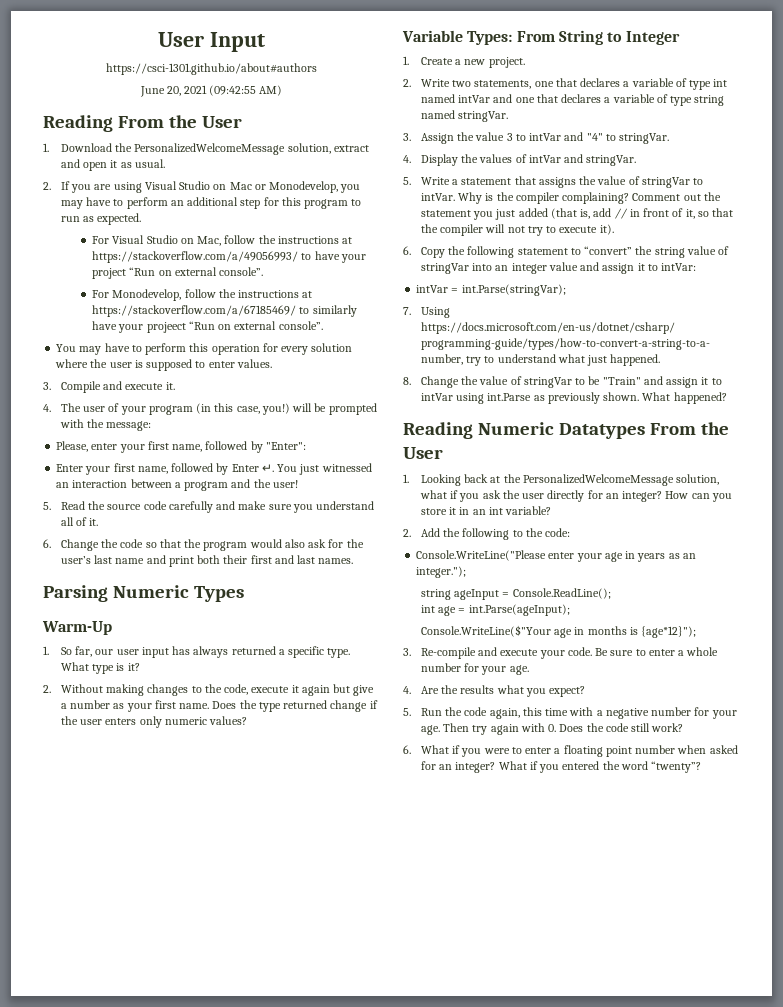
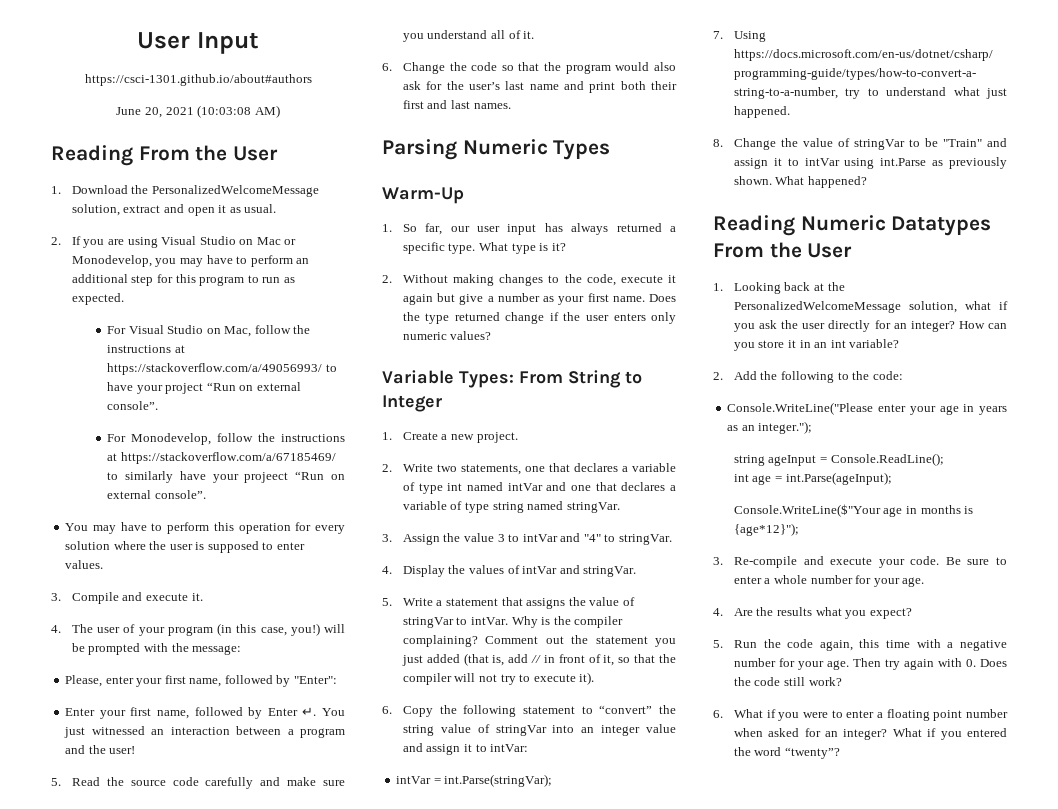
[209,85,257,96] (09:42:55 -> [197,105,252,118] (10:03:08

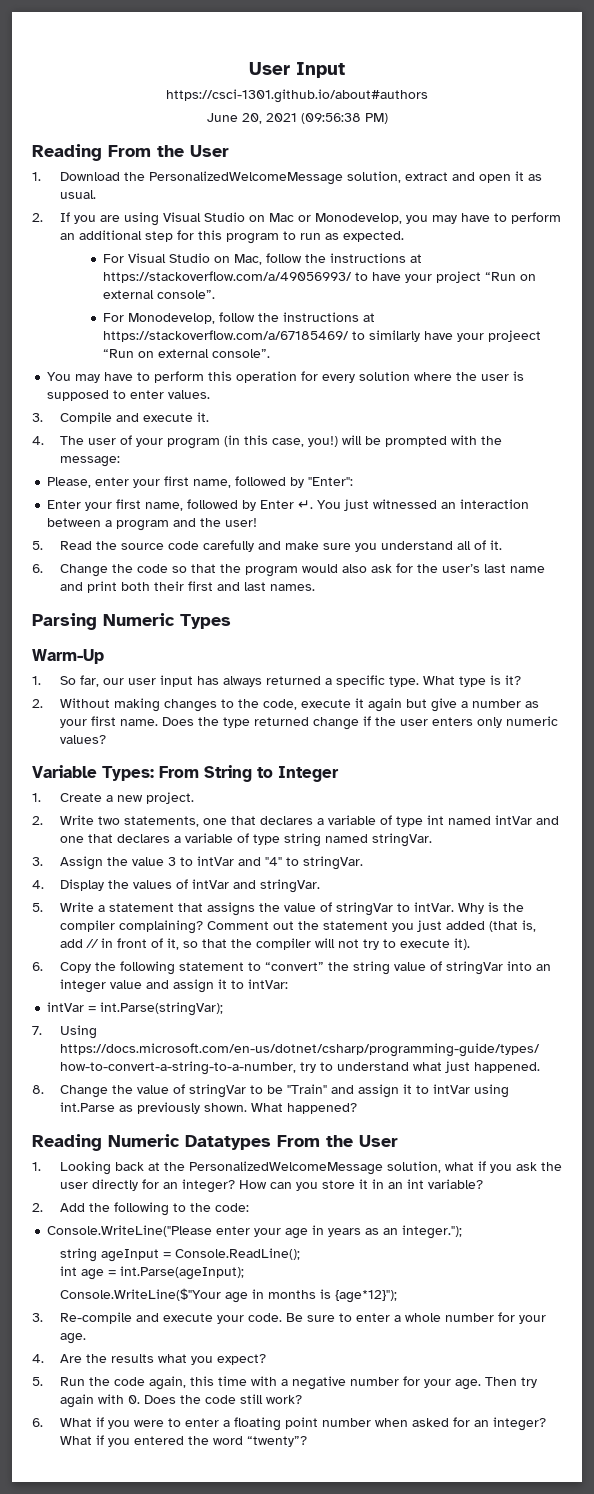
[197,105,280,118] (10:03:08 AM) -> [300,113,388,124] (09:56:38 PM)

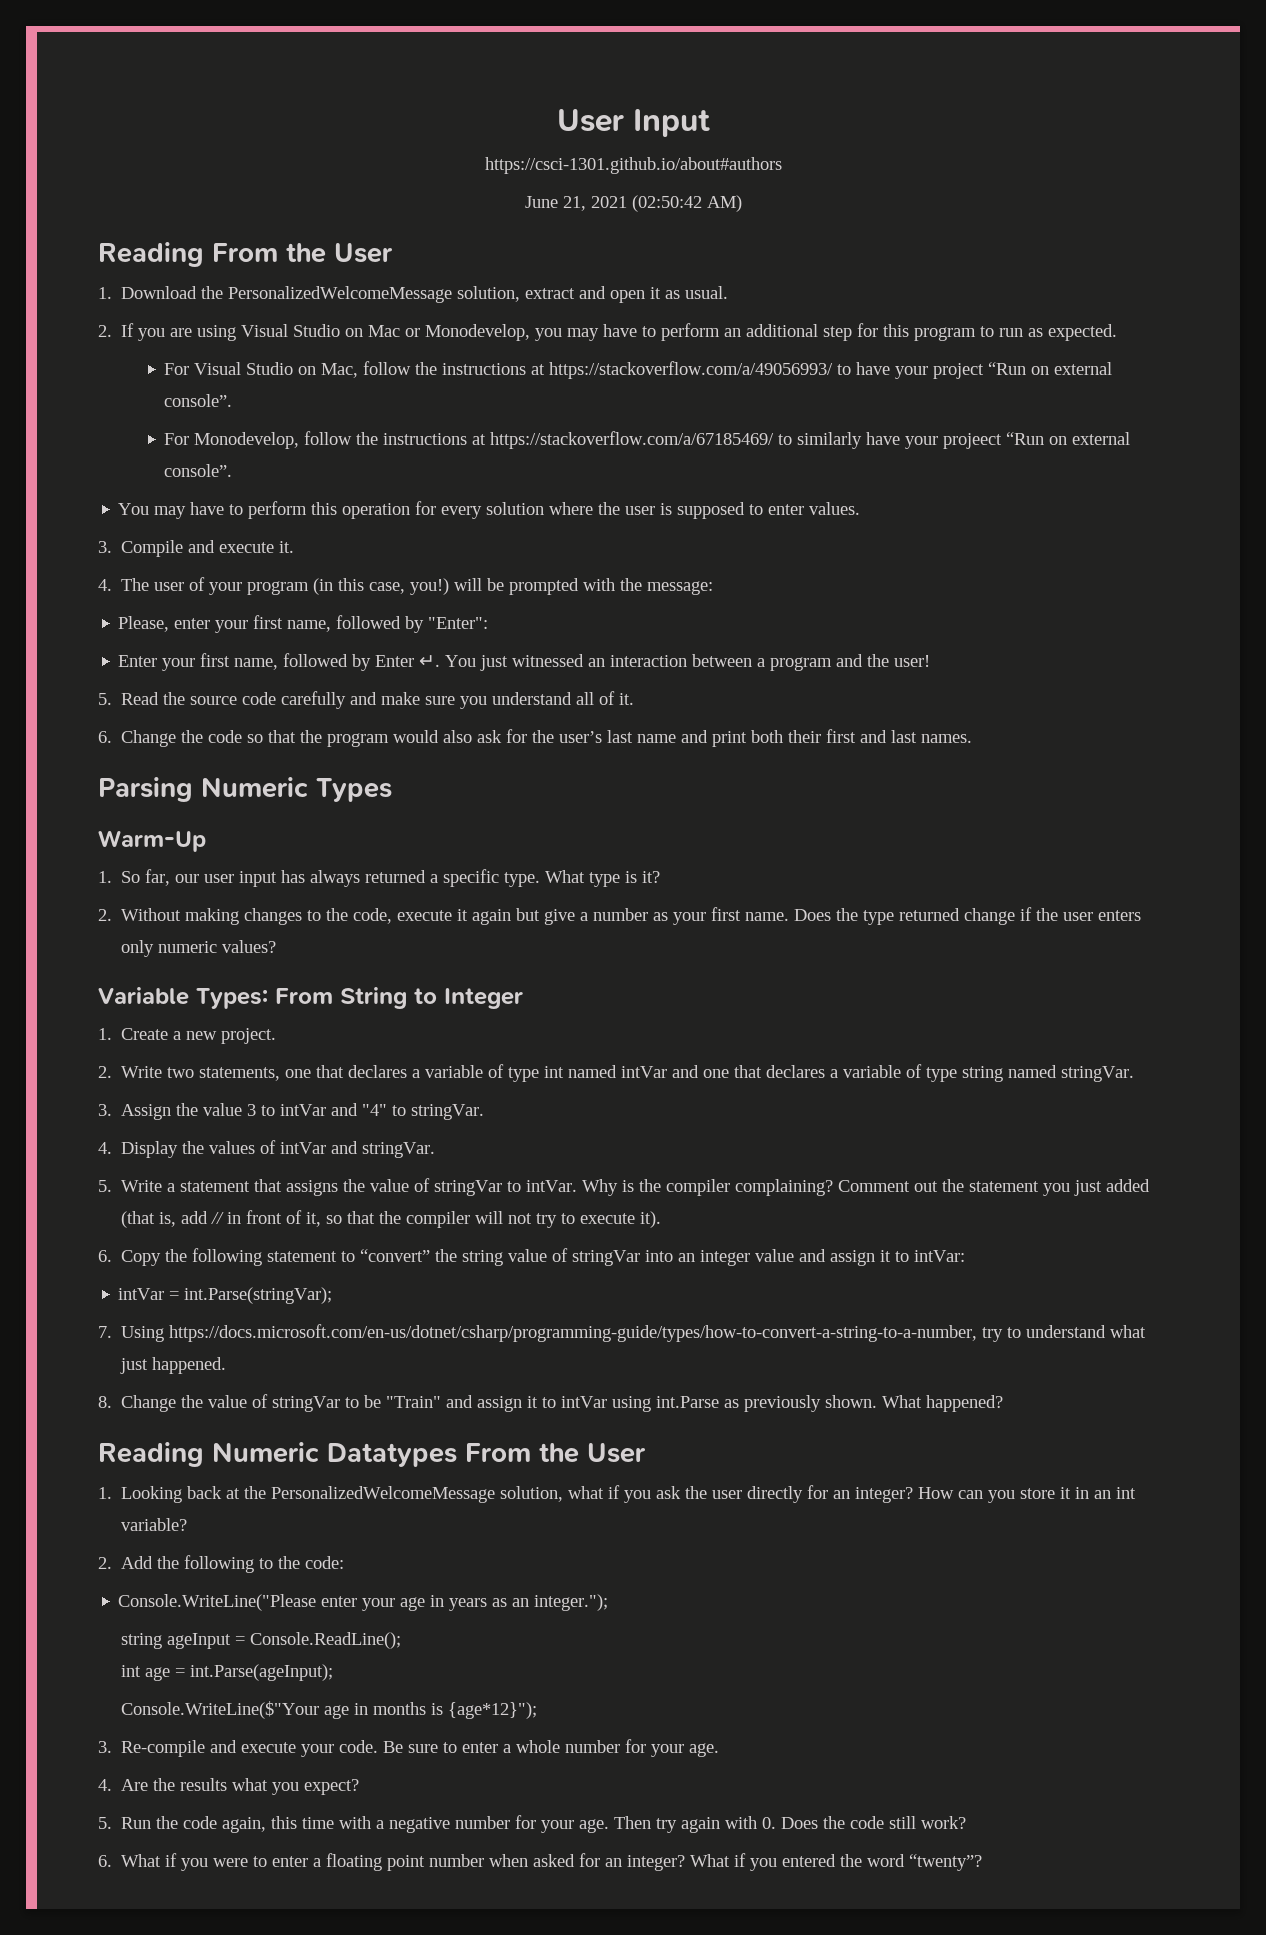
[241,113,388,124] 20, 2021 (09:56:38 PM) -> [562,195,742,212] 21, 2021 (02:50:42 AM)

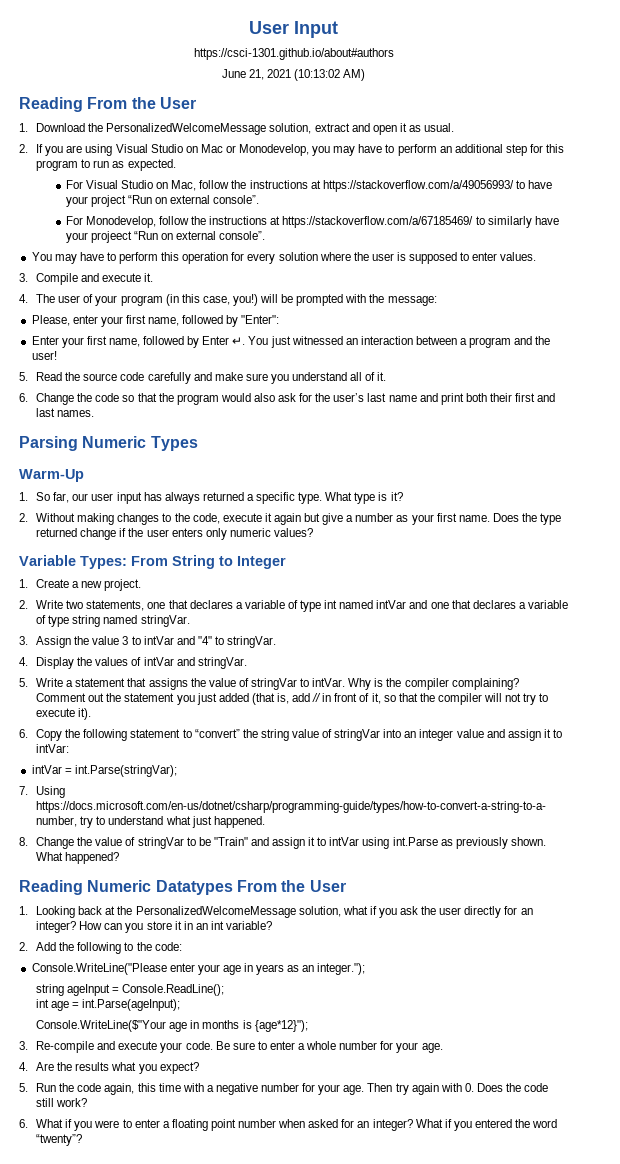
[631,195,702,212] (02:50:42 -> [294,69,341,81] (10:13:02

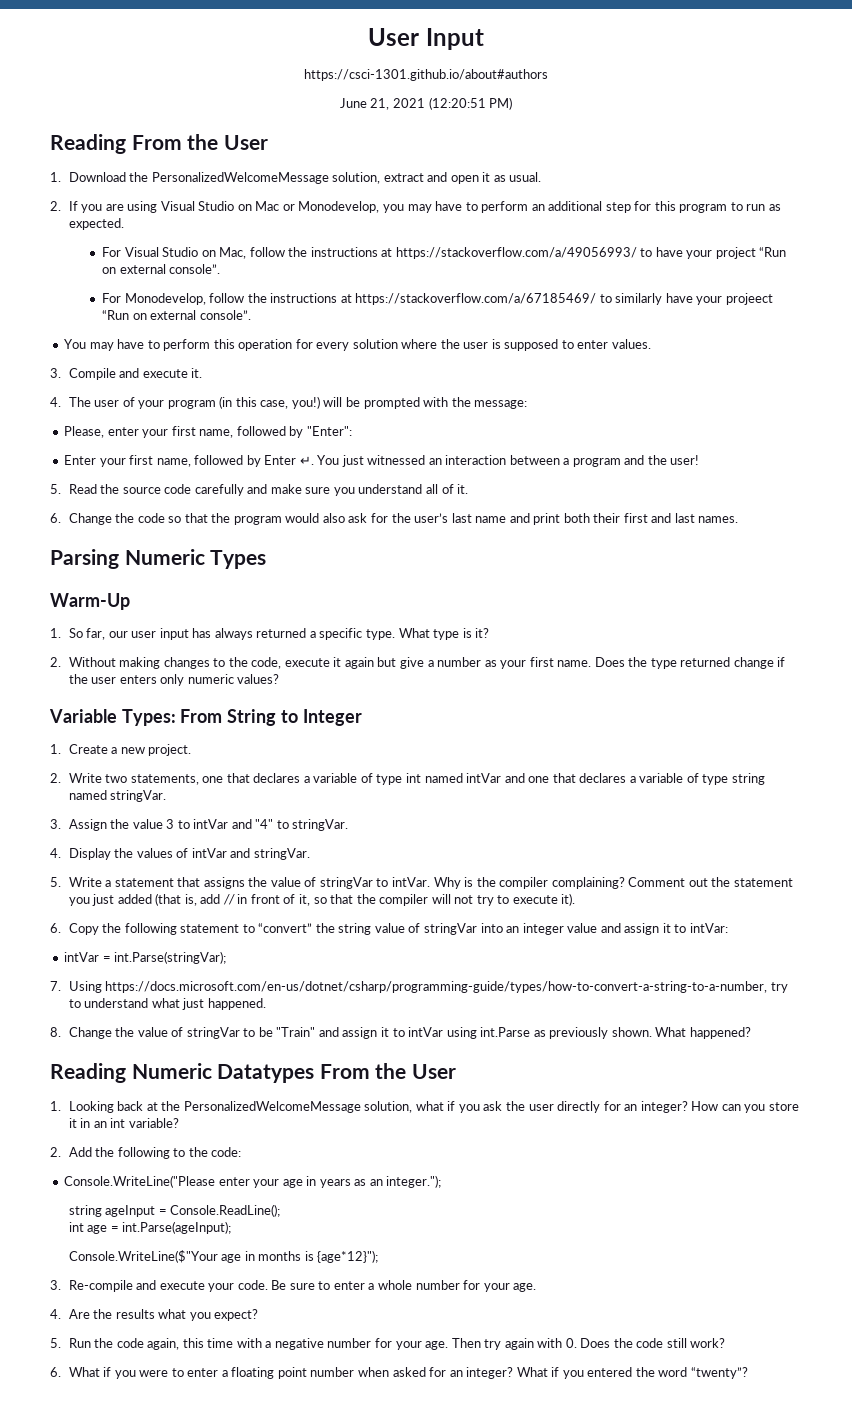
[294,69,366,81] (10:13:02 AM) -> [428,97,513,110] (12:20:51 PM)

